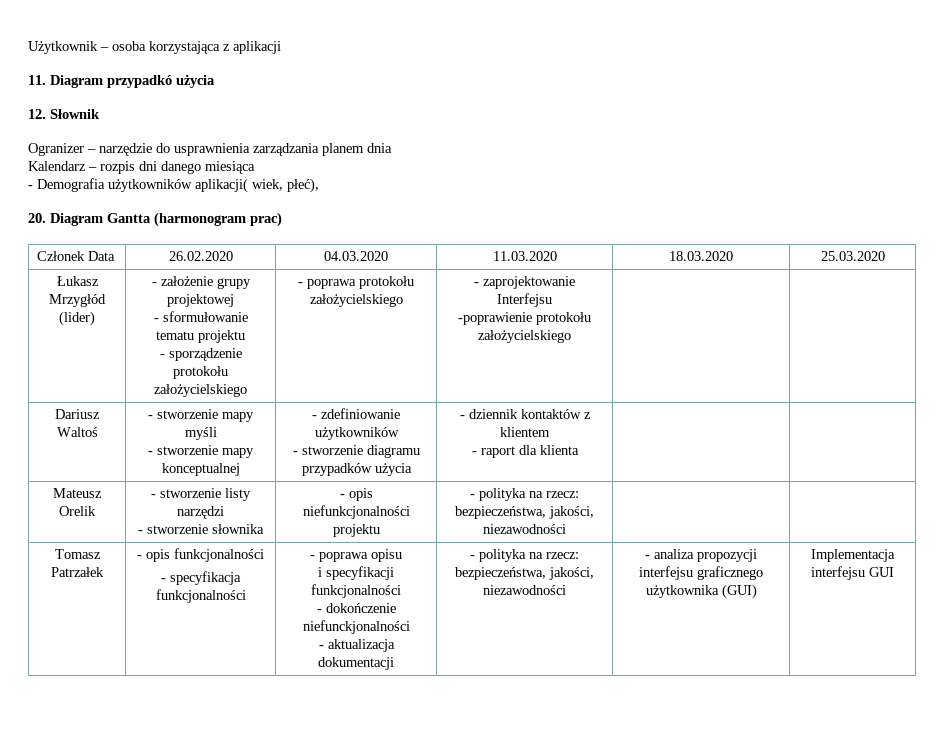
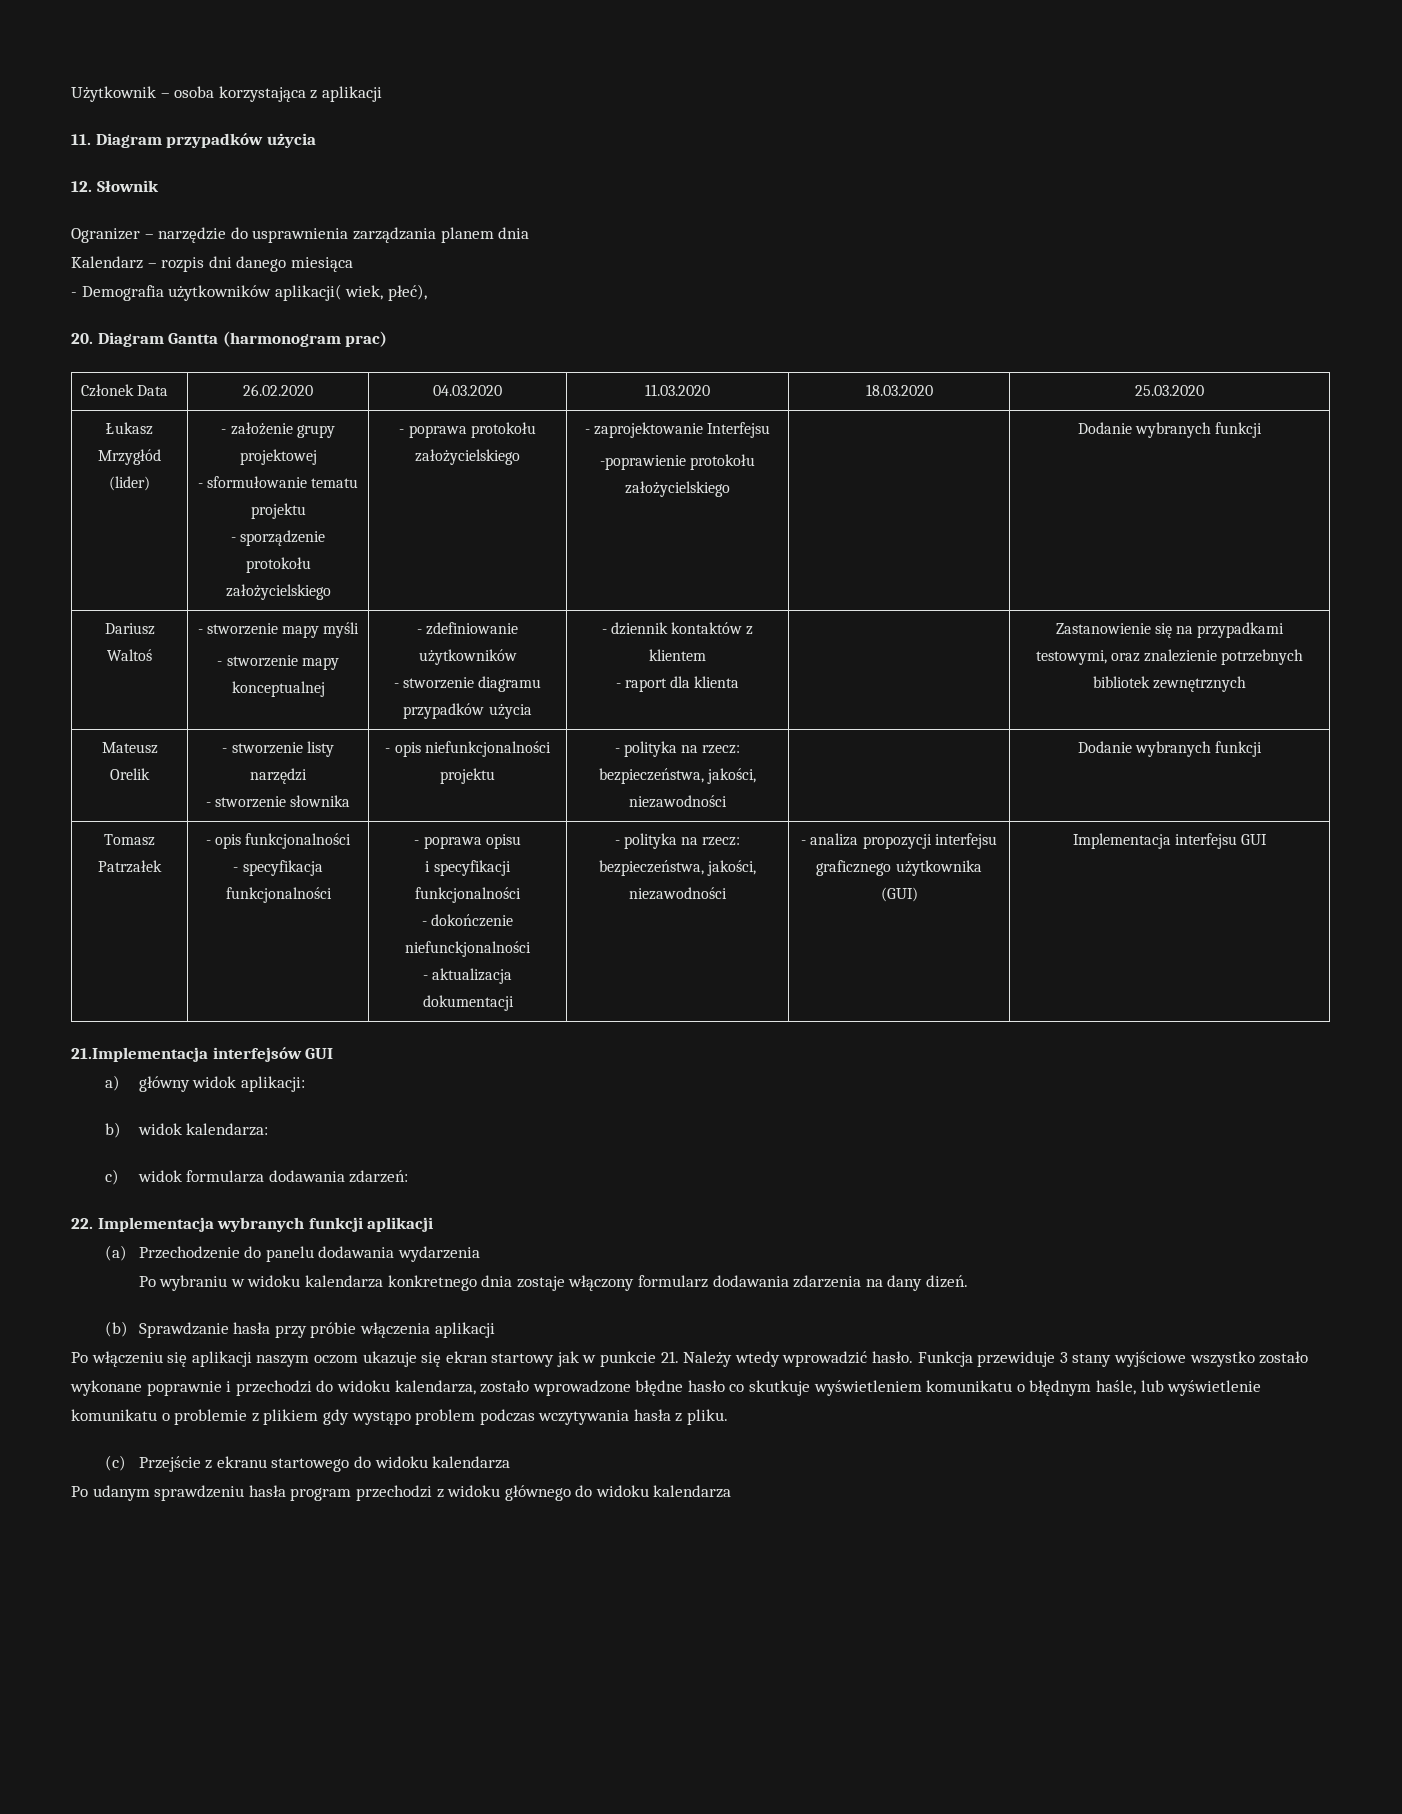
[107,75,172,88] przypadkó -> [166,133,264,148] przypadków
(571, 336) none -> [1077,422,1263,438] Dodanie wybranych funkcji
(579, 450) none -> [1055,622,1285,638] [1035,649,1304,665] [1092,676,1247,692] Zastanowienie się na przypadkami testowymi, oraz znalezienie potrzebnych bibliotek zewnętrznych
(566, 529) none -> [1077,741,1263,757] Dodanie wybranych funkcji
(894, 572) none -> [71,1047,334,1062] [104,1075,305,1092] [104,1122,269,1138] [104,1169,409,1185] [71,1217,434,1232] [104,1245,480,1262] [138,1275,968,1291] [104,1321,495,1338] [71,1351,1309,1367] [70,1380,1262,1396] [71,1409,729,1425] [104,1455,511,1472] [71,1485,732,1501] // 21.Implementacja interfejsów GUI // a) główny widok aplikacji: // b) widok kalendarza: // c) widok formularza dodawania zdarzeń: // 22. Implementacja wybranych funkcji aplikacji // (a) Przechodzenie do panelu dodawania wydarzenia // Po wybraniu w widoku kalendarza konkretnego dnia zostaje włączony formularz dodawania zdarzenia na dany dizeń. // (b) Sprawdzanie hasła przy próbie włączenia aplikacji // Po włączeniu się aplikacji naszym oczom ukazuje się ekran startowy jak w punkcie 21. Należy wtedy wprowadzić hasło. Funkcja przewiduje 3 stany wyjściowe wszystko zostało wykonane poprawnie i przechodzi do widoku kalendarza, zostało wprowadzone błędne hasło co skutkuje wyświetleniem komunikatu o błędnym haśle, lub wyświetlenie komunikatu o problemie z plikiem gdy wystąpo problem podczas wczytywania hasła z pliku. // (c) Przejście z ekranu startowego do widoku kalendarza // Po udanym sprawdzeniu hasła program przechodzi z widoku głównego do widoku kalendarza

